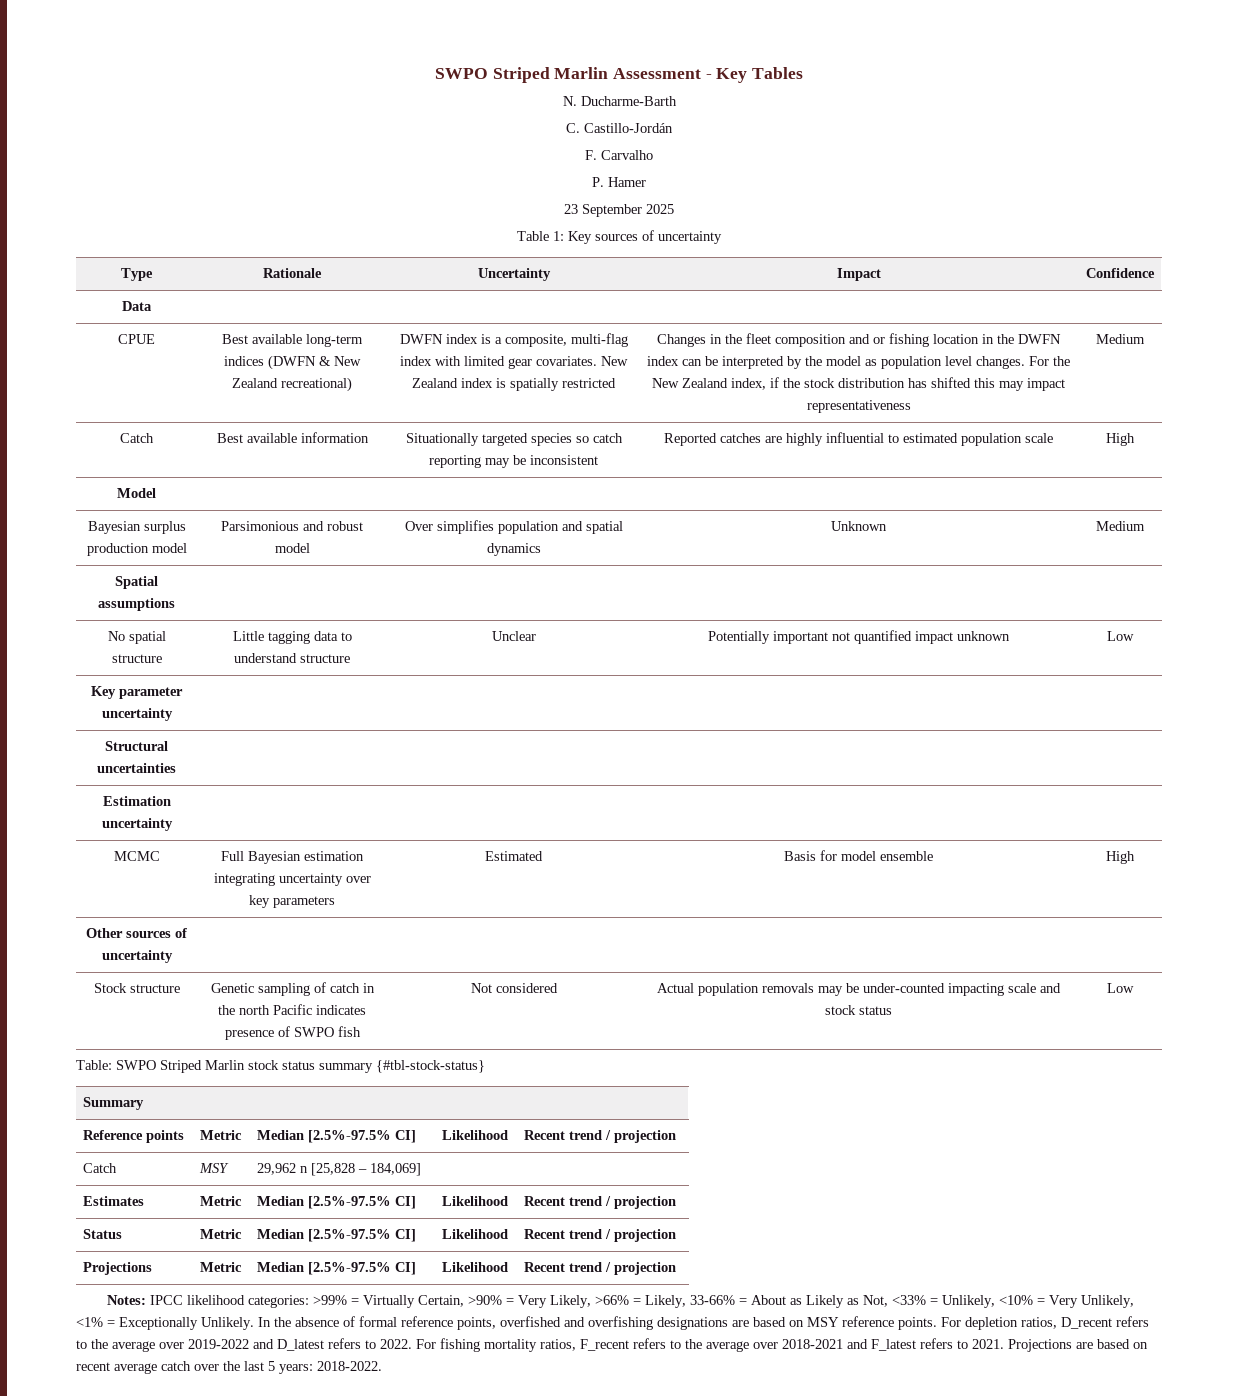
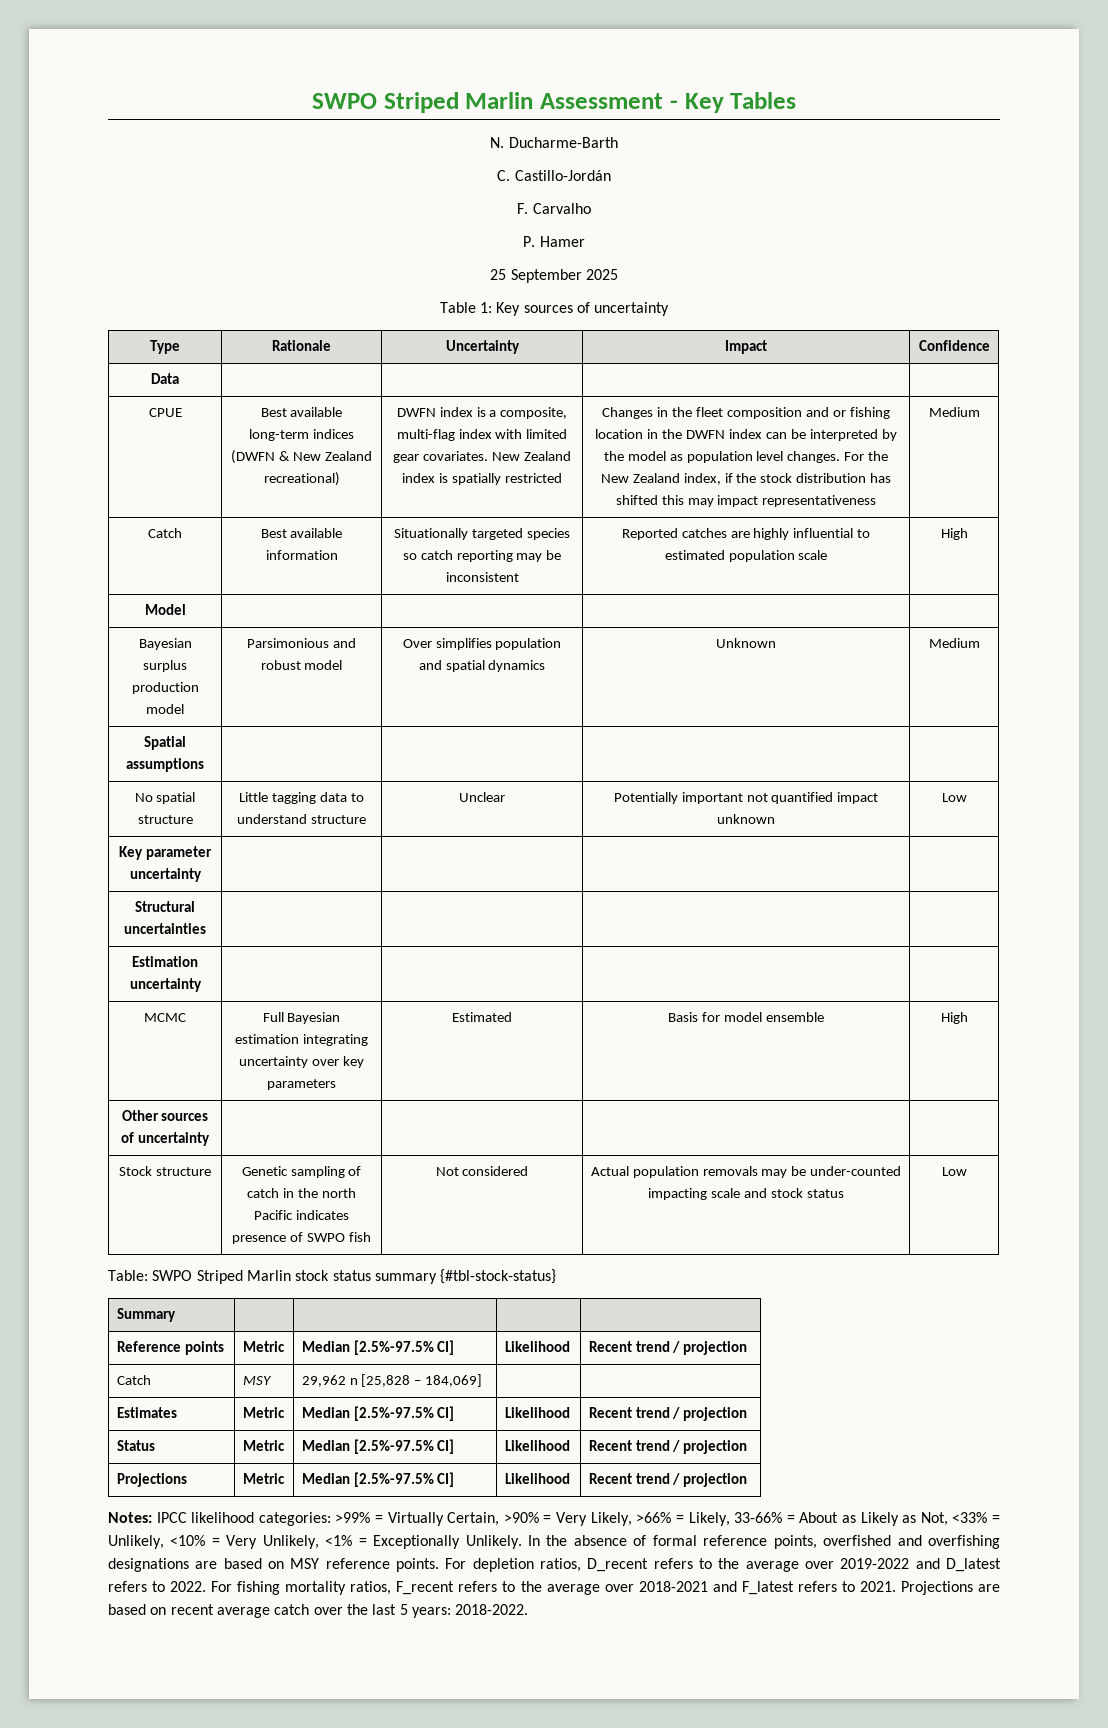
[564,204,578,214] 23 -> [490,269,507,280] 25

